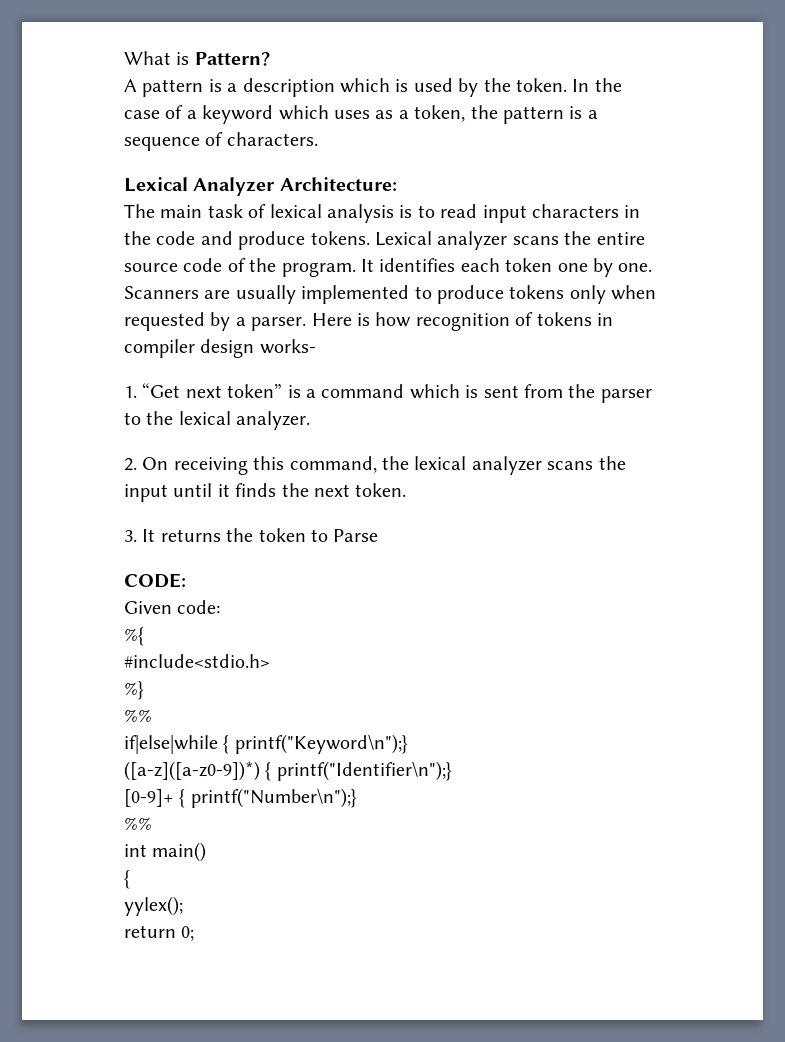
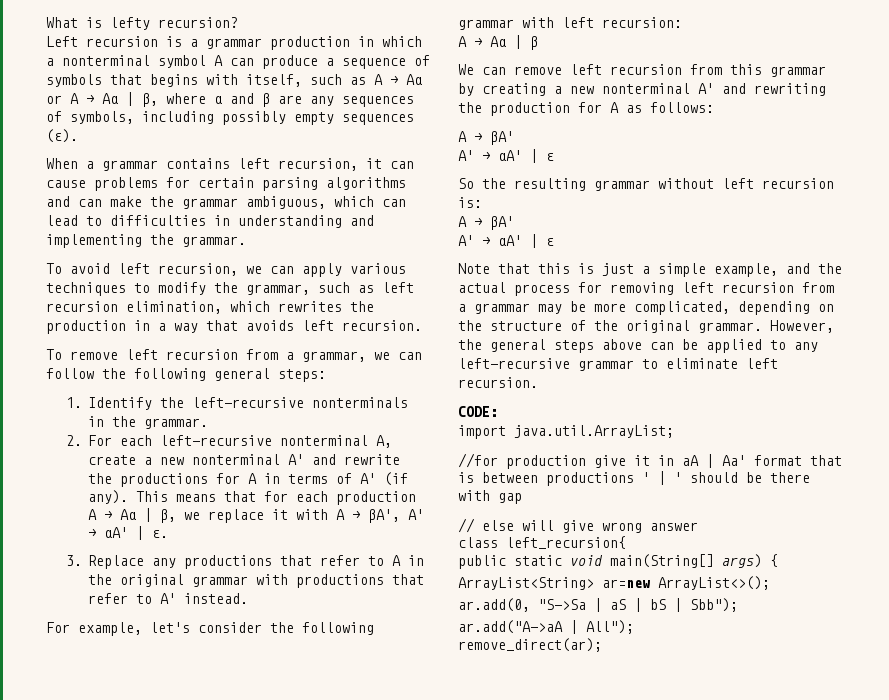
[194,52,270,66] [124,78,622,97] [124,105,598,124] [124,132,318,151] [124,177,397,196] [124,204,641,223] [124,231,645,250] [124,258,653,277] [124,285,657,304] [124,312,613,331] [124,339,316,358] [124,383,652,403] [124,411,311,430] [124,456,626,475] [124,483,407,502] [124,528,379,542] [124,573,186,588] [124,600,221,614] [124,627,144,646] [124,654,270,668] [124,681,144,700] [124,709,152,722] [124,734,408,754] [124,761,452,781] [124,788,357,808] [124,817,152,830] [124,842,207,862] [124,870,130,889] [124,896,183,916] [124,925,195,941] Pattern? // A pattern is a description which is used by the token. In the case of a keyword which uses as a token, the pattern is a sequence of characters. // Lexical Analyzer Architecture: // The main task of lexical analysis is to read input characters in the code and produce tokens. Lexical analyzer scans the entire source code of the program. It identifies each token one by one. Scanners are usually implemented to produce tokens only when requested by a parser. Here is how recognition of tokens in compiler design works- // 1. “Get next token” is a command which is sent from the parser to the lexical analyzer. // 2. On receiving this command, the lexical analyzer scans the input until it finds the next token. // 3. It returns the token to Parse // CODE: // Given code: // %{ // #include<stdio.h> // %} // %% // if|else|while { printf("Keyword\n");} // ([a-z]([a-z0-9])*) { printf("Identifier\n");} // [0-9]+ { printf("Number\n");} // %% // int main() // { // yylex(); // return 0; -> [110,17,238,30] [46,36,422,50] [46,55,430,69] [46,74,422,87] [46,92,414,107] [46,111,414,125] [46,129,78,143] [46,158,414,171] [46,177,406,191] [46,196,406,209] [46,215,374,228] [46,234,246,248] [46,263,406,277] [46,282,414,296] [46,301,374,314] [46,320,422,334] [46,349,422,362] [46,368,326,382] [66,397,409,410] [88,416,209,429] [66,435,393,448] [88,454,401,465] [88,472,409,487] [88,490,417,505] [88,508,425,523] [88,526,169,540] [66,555,425,569] [88,574,425,588] [88,593,249,604] [46,622,374,636] [458,17,682,30] [458,35,538,50] [458,64,826,77] [458,83,826,96] [458,102,714,116] [458,131,514,145] [458,149,554,163] [458,178,834,191] [458,197,482,208] [458,216,514,230] [458,234,554,248] [458,263,842,277] [458,282,834,296] [458,301,834,315] [458,320,834,333] [458,339,818,353] [458,358,778,371] [458,377,538,388] [458,406,498,417] [458,425,674,439] [458,453,842,469] [458,471,810,486] [458,490,522,504] [458,518,698,533] [458,536,626,549] [458,554,778,569] [458,576,770,590] [458,598,738,612] [458,620,634,634] [458,638,602,652] lefty recursion? // Left recursion is a grammar production in which a nonterminal symbol A can produce a sequence of symbols that begins with itself, such as A → Aα or A → Aα | β, where α and β are any sequences of symbols, including possibly empty sequences (ε). // When a grammar contains left recursion, it can cause problems for certain parsing algorithms and can make the grammar ambiguous, which can lead to difficulties in understanding and implementing the grammar. // To avoid left recursion, we can apply various techniques to modify the grammar, such as left recursion elimination, which rewrites the production in a way that avoids left recursion. // To remove left recursion from a grammar, we can follow the following general steps: // 1. Identify the left-recursive nonterminals in the grammar. // 2. For each left-recursive nonterminal A, create a new nonterminal A' and rewrite the productions for A in terms of A' (if any). This means that for each production A → Aα | β, we replace it with A → βA', A' → αA' | ε. // 3. Replace any productions that refer to A in the original grammar with productions that refer to A' instead. // For example, let's consider the following grammar with left recursion: // A → Aα | β // We can remove left recursion from this grammar by creating a new nonterminal A' and rewriting the production for A as follows: // A → βA' // A' → αA' | ε // So the resulting grammar without left recursion is: // A → βA' // A' → αA' | ε // Note that this is just a simple example, and the actual process for removing left recursion from a grammar may be more complicated, depending on the structure of the original grammar. However, the general steps above can be applied to any left-recursive grammar to eliminate left recursion. // CODE: // import java.util.ArrayList; // //for production give it in aA | Aa' format that is between productions ' | ' should be there with gap // // else will give wrong answer // class left_recursion{ // public static void main(String[] args) { // ArrayList<String> ar=new ArrayList<>(); // ar.add(0, "S->Sa | aS | bS | Sbb"); // ar.add("A->aA | All"); // remove_direct(ar);

